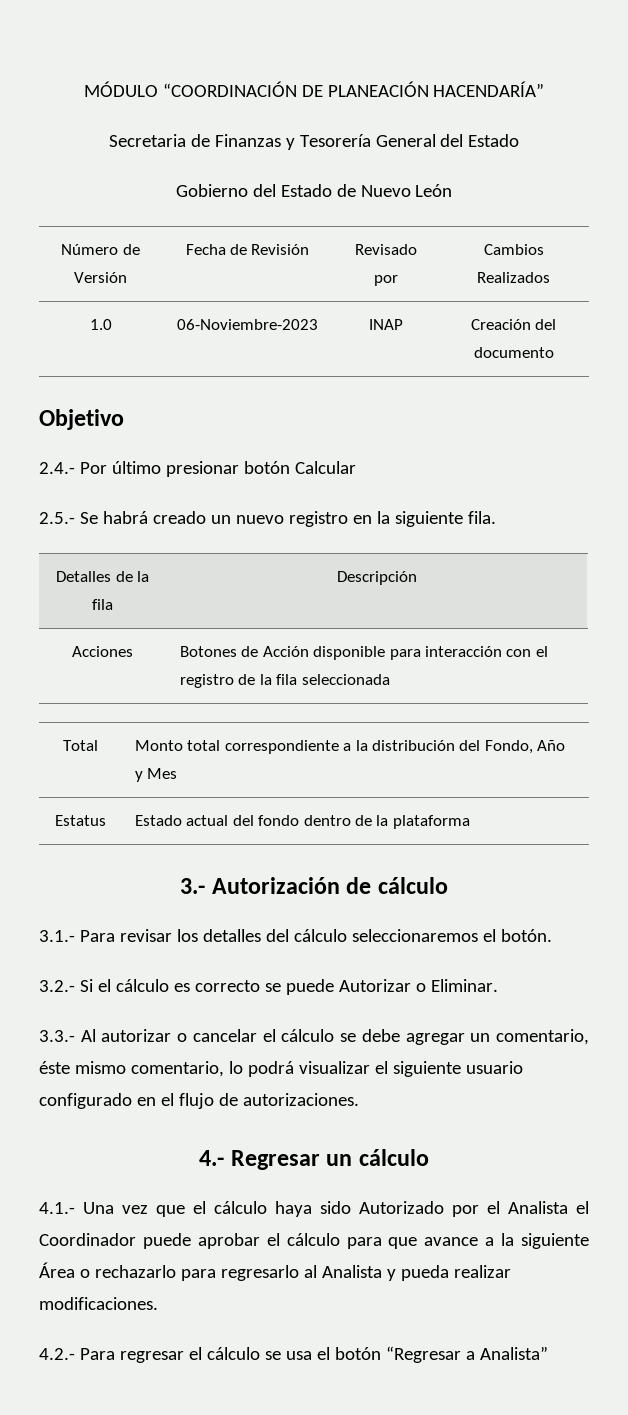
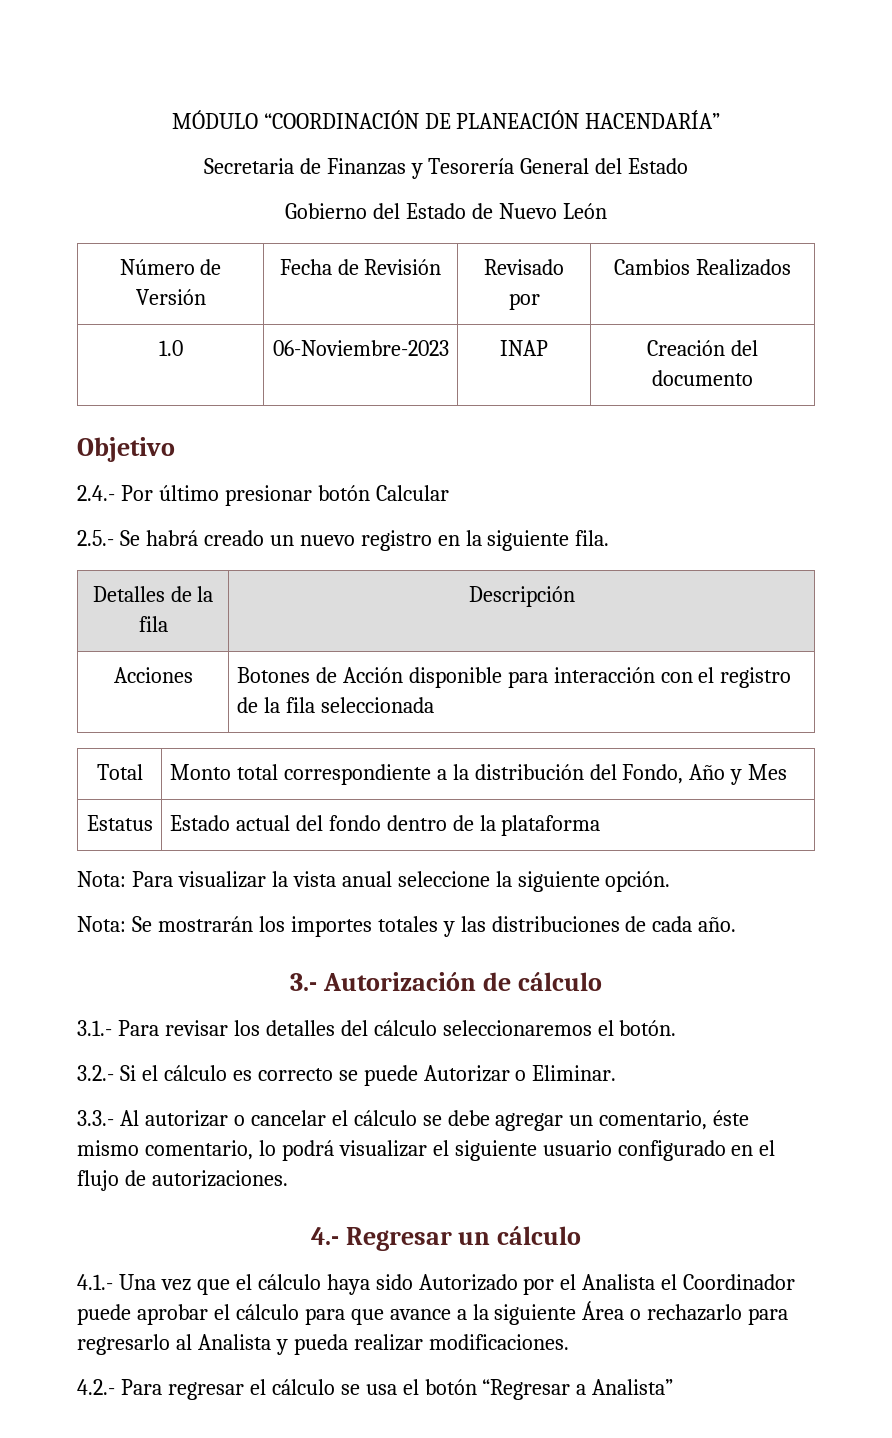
(470, 822) none -> [77,871,671,892] [77,916,737,937] // Nota: Para visualizar la vista anual seleccione la siguiente opción. // Nota: Se mostrarán los importes totales y las distribuciones de cada año.

